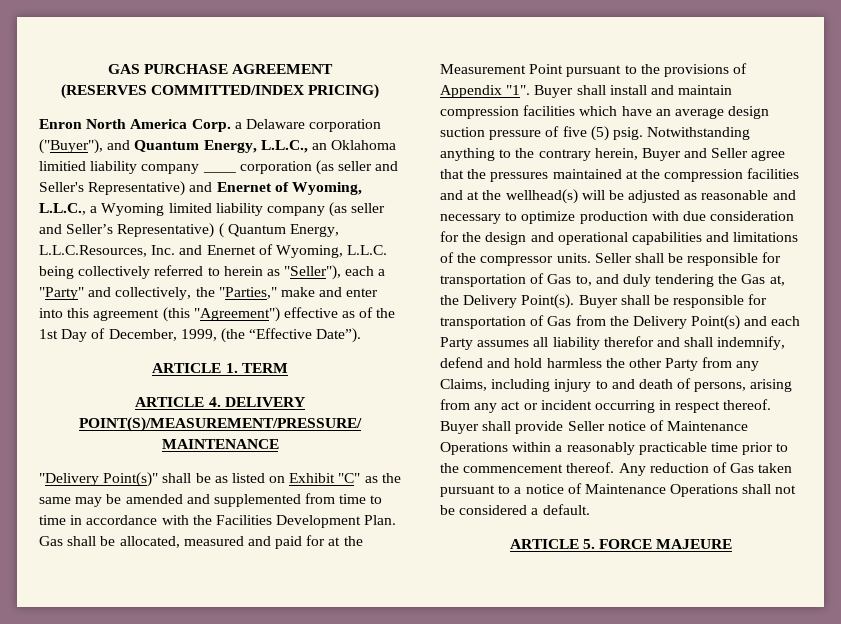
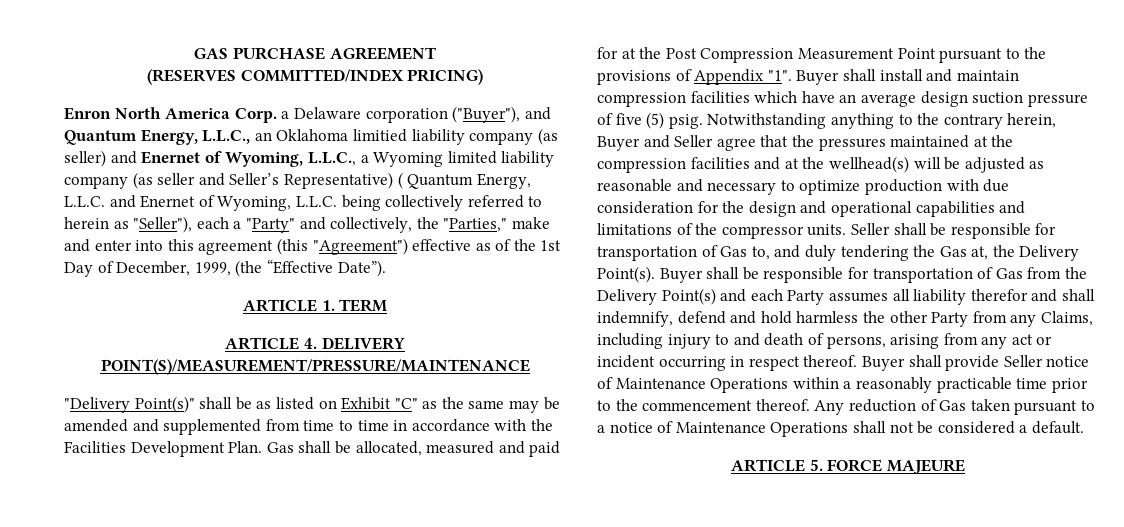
[202,160,399,175] [39,181,186,196] ____ corporation (as seller and Seller's Representative) -> [537,128,558,145] [64,150,106,167] (as seller)
[39,245,176,257] L.L.C.Resources, Inc. -> [64,196,105,207] L.L.C.
(363, 541) none -> [665,48,794,63] Post Compression

